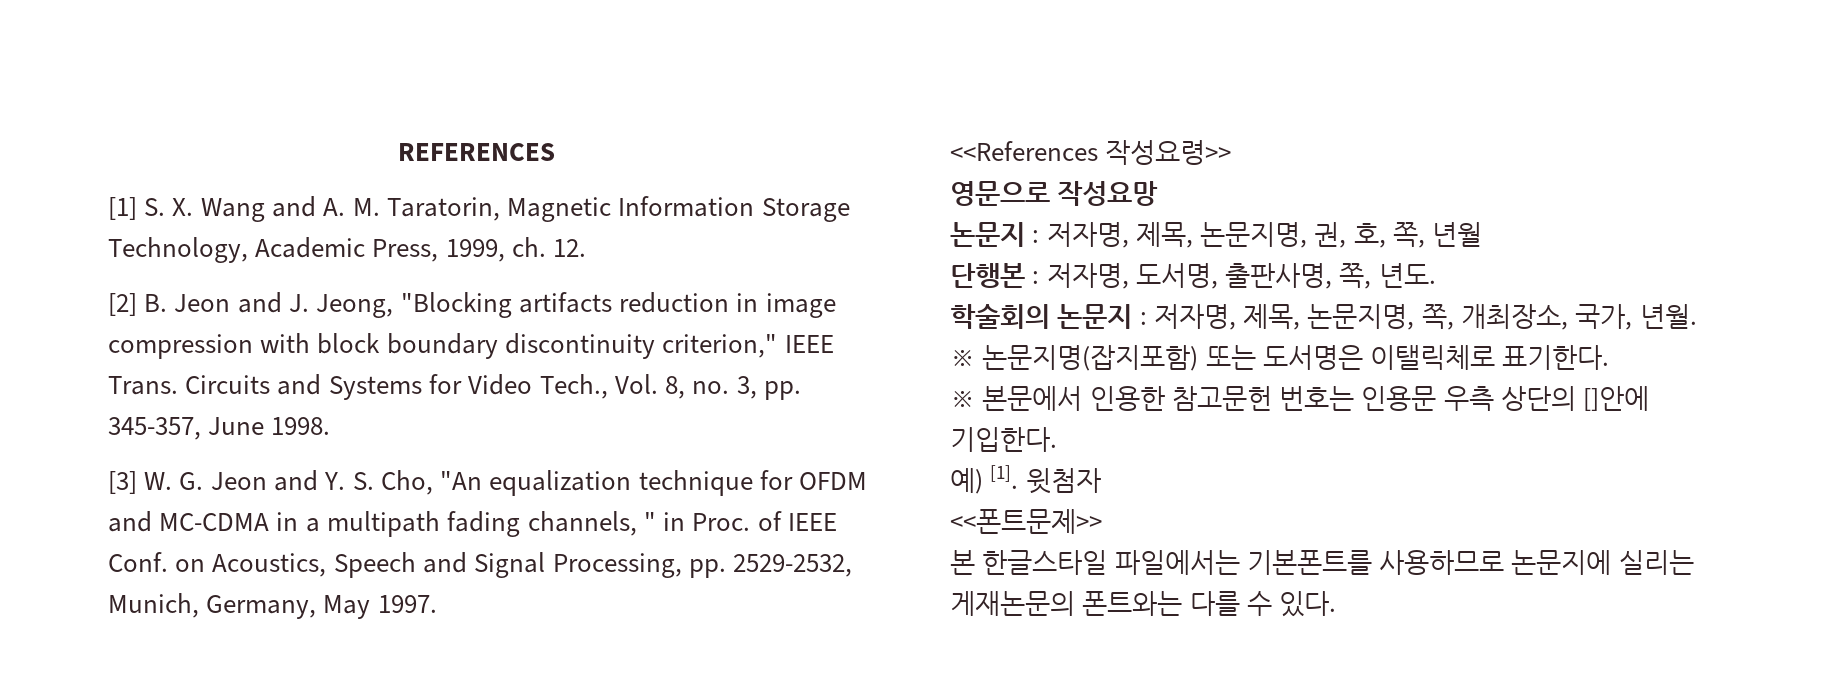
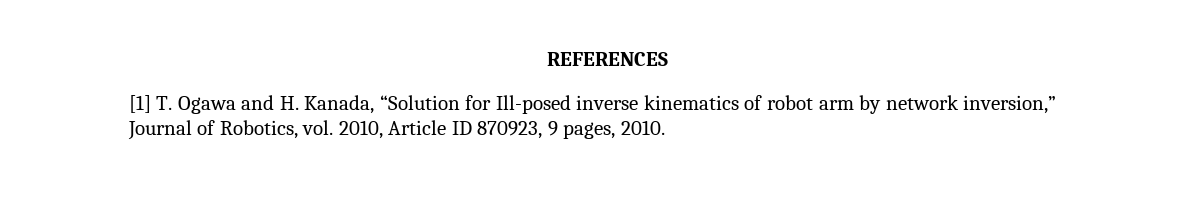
[144,196,850,222] [107,237,587,263] [107,292,836,318] [107,333,834,359] [107,374,802,400] [107,417,331,440] [107,470,868,496] [107,511,838,537] [107,552,853,578] [107,593,437,619] [950,140,1232,165] [950,181,1159,206] [950,222,1483,248] [950,263,1436,289] [950,304,1697,330] [950,345,1610,371] [950,386,1650,411] [950,427,1057,452] [950,465,1101,494] [950,509,1102,534] [950,550,1694,575] [950,591,1337,617] S. X. Wang and A. M. Taratorin, Magnetic Information Storage Technology, Academic Press, 1999, ch. 12. // [2] B. Jeon and J. Jeong, "Blocking artifacts reduction in image compression with block boundary discontinuity criterion," IEEE Trans. Circuits and Systems for Video Tech., Vol. 8, no. 3, pp. 345-357, June 1998. // [3] W. G. Jeon and Y. S. Cho, "An equalization technique for OFDM and MC-CDMA in a multipath fading channels, " in Proc. of IEEE Conf. on Acoustics, Speech and Signal Processing, pp. 2529-2532, Munich, Germany, May 1997. // <<References 작성요령>> // 영문으로 작성요망 // 논문지 : 저자명, 제목, 논문지명, 권, 호, 쪽, 년월 // 단행본 : 저자명, 도서명, 출판사명, 쪽, 년도. // 학술회의 논문지 : 저자명, 제목, 논문지명, 쪽, 개최장소, 국가, 년월. // ※ 논문지명(잡지포함) 또는 도서명은 이탤릭체로 표기한다. // ※ 본문에서 인용한 참고문헌 번호는 인용문 우측 상단의 []안에 기입한다. // 예) [1]. 윗첨자 // <<폰트문제>> // 본 한글스타일 파일에서는 기본폰트를 사용하므로 논문지에 실리는 게재논문의 폰트와는 다를 수 있다. -> [156,95,1057,114] [127,120,665,140] T. Ogawa and H. Kanada, “Solution for Ill-posed inverse kinematics of robot arm by network inversion,” Journal of Robotics, vol. 2010, Article ID 870923, 9 pages, 2010.

